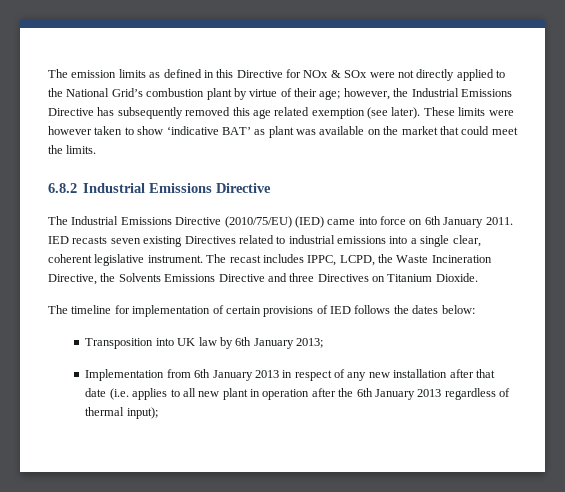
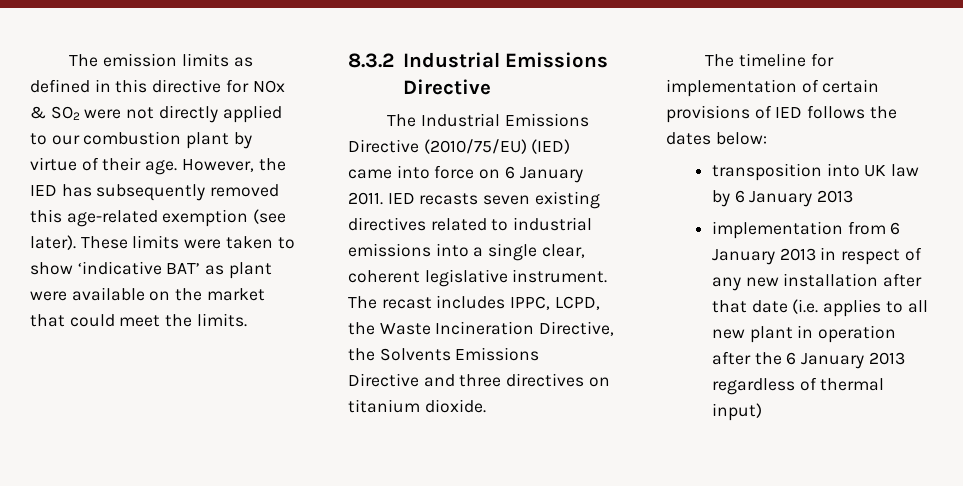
[236,70,283,78] Directive -> [152,79,222,93] directive
[344,70,368,78] SOx -> [50,106,80,120] SO2
[48,88,143,97] the National Grid’s -> [51,135,80,145] our
[319,88,512,100] [48,108,94,116] age; however, the Industrial Emissions Directive -> [145,158,286,175] [30,185,57,196] age. However, the IED
[252,107,310,119] age related -> [66,210,158,227] age-related
[48,126,92,135] however -> (222, 244) none
[296,129,316,135] was -> [30,291,67,301] were
[48,183,77,193] 6.8.2 -> [348,53,394,68] 8.3.2
[424,216,441,225] 6th -> [504,166,515,179] 6
[184,236,236,244] Directives -> [348,217,426,231] directives
[317,273,478,282] Directives on Titanium Dioxide. -> [506,373,610,387] [348,399,486,413] directives on titanium dioxide.
[85,338,154,349] Transposition -> [711,163,822,181] transposition
[235,337,324,349] [85,369,211,381] 6th January 2013; // Implementation from 6th -> [734,190,854,207] [711,221,901,239] 6 January 2013 // implementation from 6
[356,388,373,397] 6th -> [786,352,797,365] 6
[126,407,158,419] input); -> [711,403,762,421] input)

